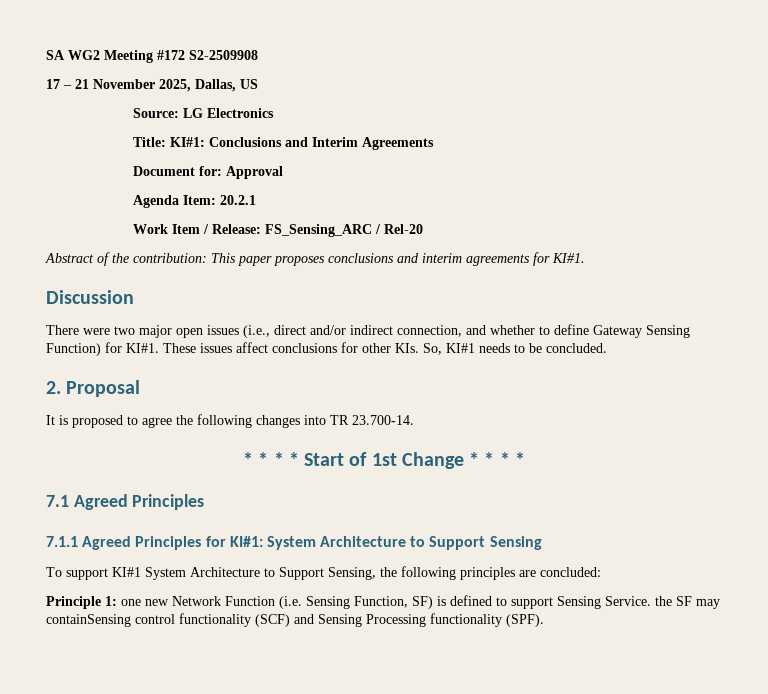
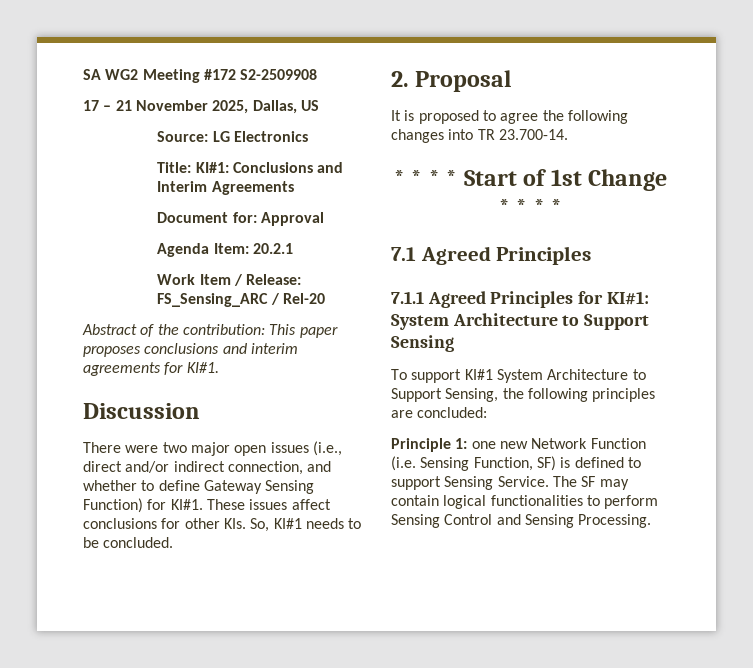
[655,596,672,606] the -> [552,476,577,487] The
[46,613,544,627] containSensing control functionality (SCF) and Sensing Processing functionality (SPF). -> [391,495,659,509] [391,514,652,528] contain logical functionalities to perform Sensing Control and Sensing Processing.

